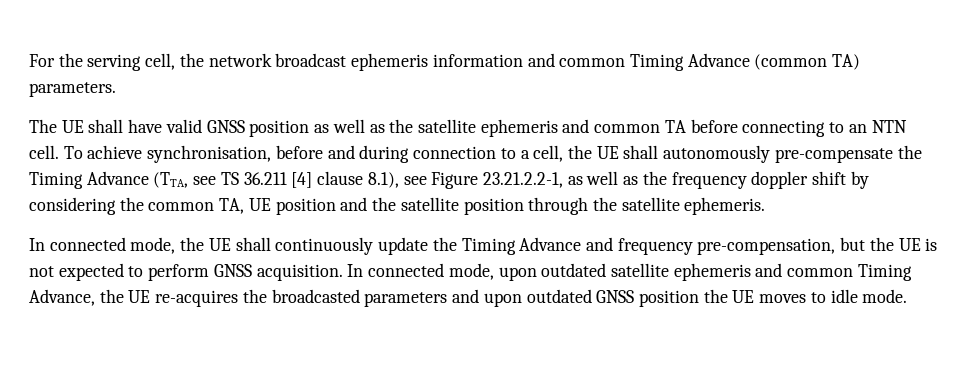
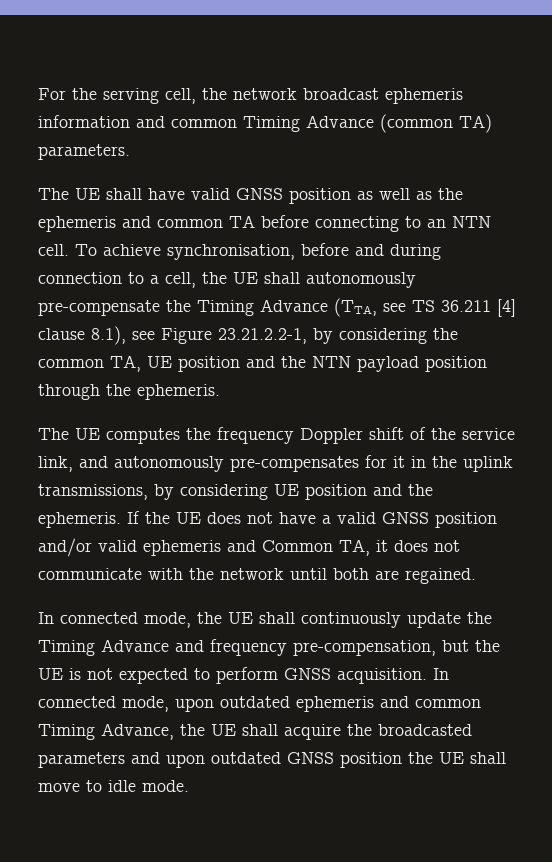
[417,119,476,133] satellite -> (463, 194) none
[567,171,847,189] as well as the frequency doppler shift -> (307, 336) none
[400,197,459,211] satellite -> [312,356,419,372] NTN payload
[621,197,766,215] satellite ephemeris. -> [137,384,220,400] [38,427,515,444] [38,455,513,472] [38,484,433,500] [38,511,497,528] [38,538,460,557] [38,568,476,584] ephemeris. // The UE computes the frequency Doppler shift of the service link, and autonomously pre-compensates for it in the uplink transmissions, by considering UE position and the ephemeris. If the UE does not have a valid GNSS position and/or valid ephemeris and Common TA, it does not communicate with the network until both are regained.
[610,263,669,277] satellite -> (290, 702) none
[155,290,239,307] re-acquires -> [242,724,341,740] shall acquire
[759,294,807,303] moves -> [470,752,506,764] [38,783,80,792] shall move

